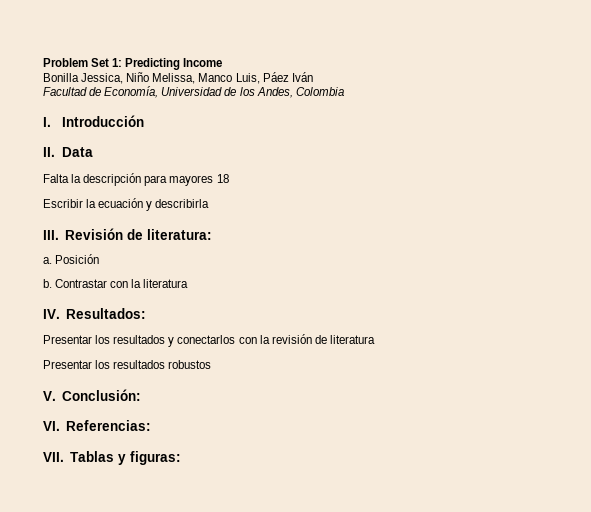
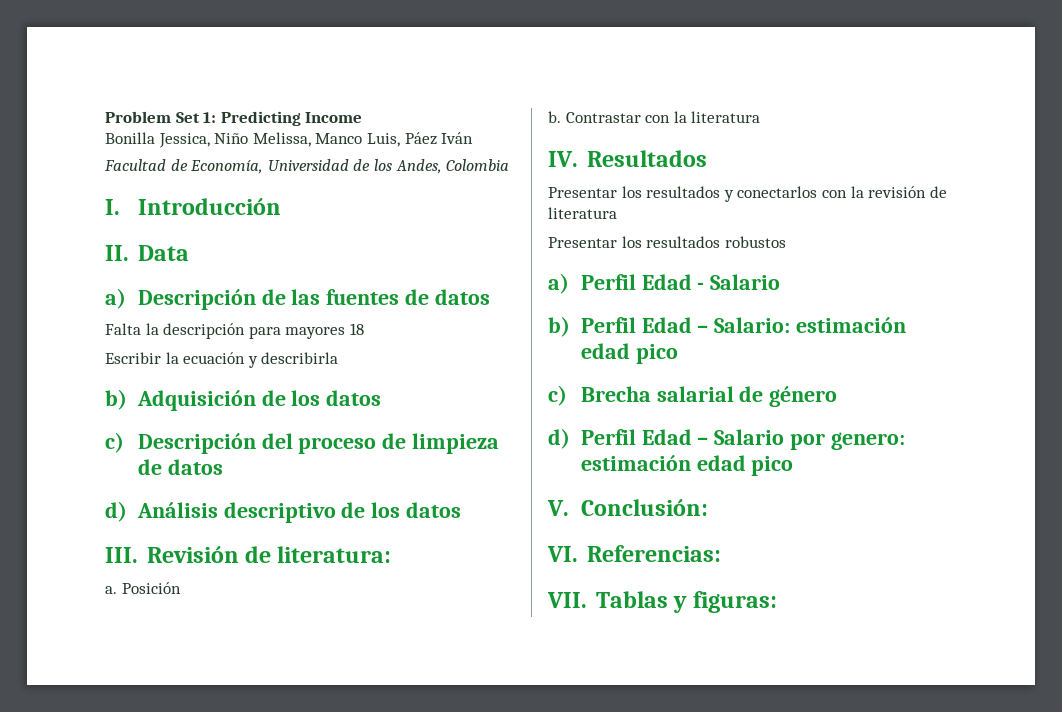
(93, 152) none -> [105,288,490,310] // a) Descripción de las fuentes de datos
(210, 203) none -> [105,389,382,411] [105,432,499,454] [137,459,223,475] [105,501,461,523] // b) Adquisición de los datos // c) Descripción del proceso de limpieza de datos // d) Análisis descriptivo de los datos
[65,308,146,319] Resultados: -> [586,150,707,167] Resultados
(212, 364) none -> [548,273,781,294] [548,316,906,337] [580,343,678,364] [548,385,838,407] [548,428,905,450] [580,455,794,476] // a) Perfil Edad - Salario // b) Perfil Edad – Salario: estimación edad pico // c) Brecha salarial de género // d) Perfil Edad – Salario por genero: estimación edad pico

